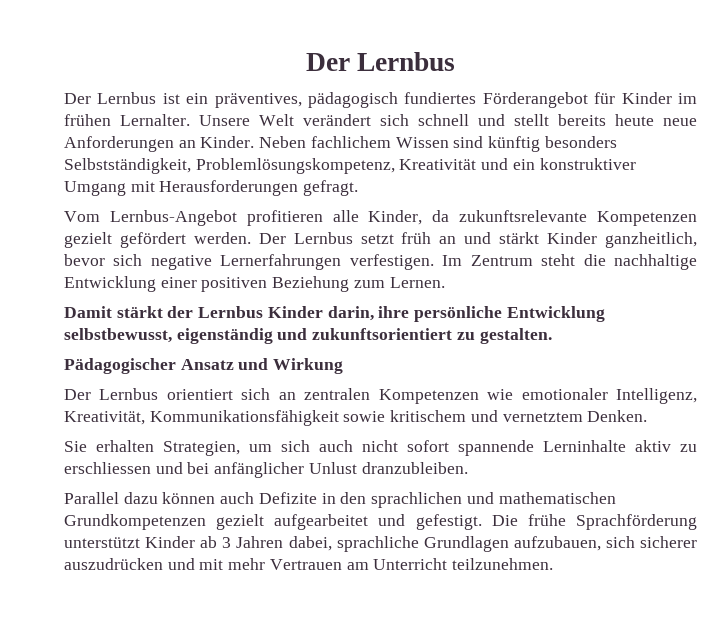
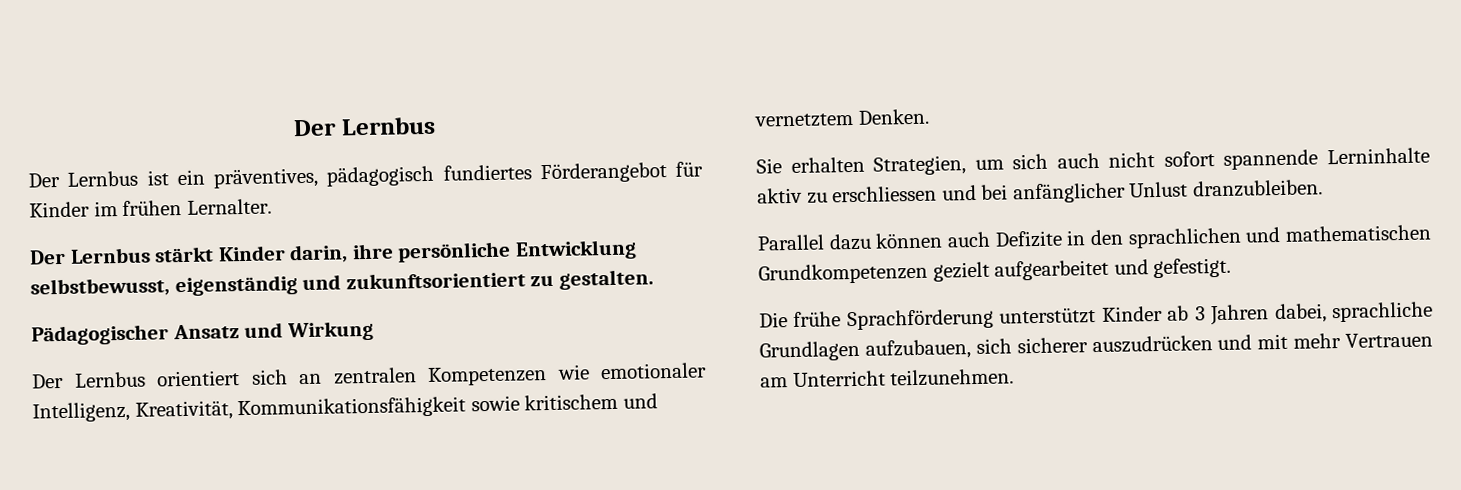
[199,114,697,126] [64,136,617,152] [64,158,636,174] [64,180,359,196] [64,210,698,226] [64,232,698,248] [64,254,698,270] [64,276,445,292] [64,306,264,318] Unsere Welt verändert sich schnell und stellt bereits heute neue Anforderungen an Kinder. Neben fachlichem Wissen sind künftig besonders Selbstständigkeit, Problemlösungskompetenz, Kreativität und ein konstruktiver Umgang mit Herausforderungen gefragt. // Vom Lernbus-Angebot profitieren alle Kinder, da zukunftsrelevante Kompetenzen gezielt gefördert werden. Der Lernbus setzt früh an und stärkt Kinder ganzheitlich, bevor sich negative Lernerfahrungen verfestigen. Im Zentrum steht die nachhaltige Entwicklung einer positiven Beziehung zum Lernen. // Damit stärkt der Lernbus -> [29,246,215,265] // Der Lernbus stärkt
(482, 522) none -> (1232, 268) //

